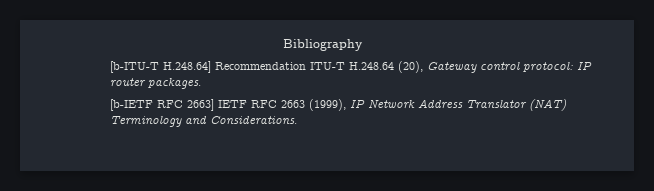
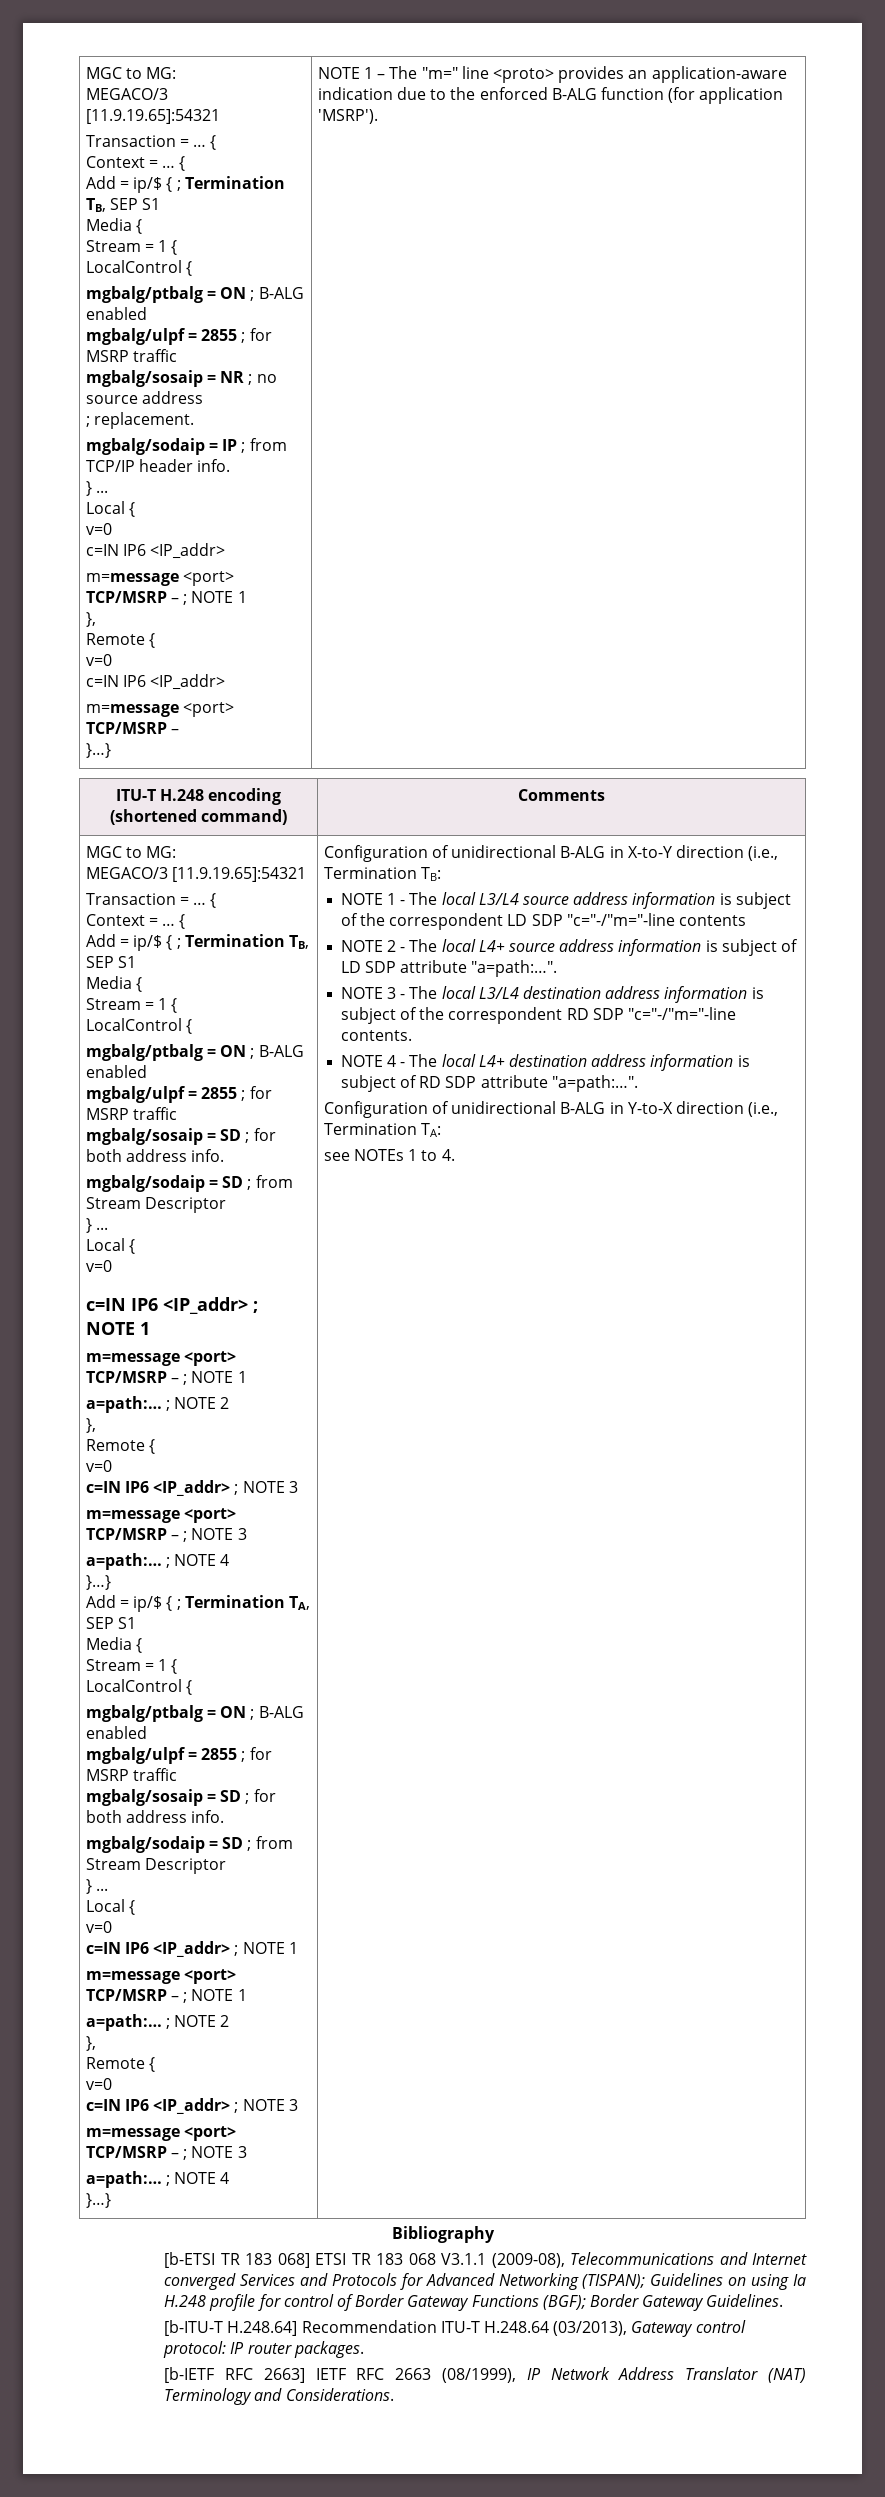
[283,39,363,51] Bibliography -> [85,67,177,79] [85,88,168,100] [85,109,220,124] [85,135,217,150] [85,156,186,171] [85,176,285,193] [85,198,161,212] [85,218,143,234] [85,240,178,255] [85,260,193,276] [85,286,304,303] [85,307,147,320] [85,328,272,345] [85,349,178,362] [85,370,277,387] [85,391,204,404] [85,412,195,429] [85,438,287,455] [85,459,231,472] [85,481,109,496] [85,501,136,517] [85,523,112,535] [85,543,226,559] [85,571,235,586] [85,591,247,605] [85,612,96,627] [85,633,156,648] [85,654,112,666] [85,674,226,690] [85,702,235,717] [85,722,180,734] [85,743,111,758] [317,66,787,83] [317,87,784,104] [317,109,378,124] [115,788,282,805] [109,809,288,825] [518,789,605,801] [85,846,177,858] [85,867,307,882] [85,893,217,908] [85,914,186,929] [85,934,309,951] [85,956,137,968] [85,976,143,992] [85,998,178,1013] [85,1018,193,1034] [85,1044,304,1061] [85,1065,147,1078] [85,1086,272,1103] [85,1107,178,1120] [85,1128,276,1145] [85,1149,225,1162] [85,1175,293,1192] [85,1197,227,1213] [85,1218,109,1233] [85,1238,136,1254] [85,1260,112,1272] [85,1297,258,1314] [85,1322,150,1335] [85,1351,237,1366] [85,1371,247,1385] [85,1396,230,1413] [85,1418,96,1433] [85,1439,156,1454] [85,1460,112,1472] [85,1480,298,1496] [85,1508,237,1523] [85,1528,247,1542] [85,1553,230,1570] [85,1575,111,1590] [85,1595,310,1612] [85,1617,137,1629] [85,1637,143,1653] [85,1659,178,1674] [85,1679,193,1695] [85,1705,304,1722] [85,1726,147,1739] [85,1747,272,1764] [85,1768,178,1781] [85,1789,276,1806] [85,1810,225,1823] [85,1836,293,1853] [85,1858,227,1874] [85,1879,109,1894] [85,1899,136,1915] [85,1921,112,1933] [85,1941,298,1957] [85,1969,237,1984] [85,1989,247,2003] [85,2014,230,2031] [85,2036,96,2051] [85,2057,156,2072] [85,2078,112,2090] [85,2098,298,2114] [85,2126,237,2141] [85,2146,247,2160] [85,2171,230,2188] [85,2193,111,2208] [323,845,779,862] [323,867,442,881] [340,892,791,909] [340,913,747,930] [340,939,798,956] [340,960,558,977] [340,986,764,1003] [340,1007,737,1024] [340,1030,412,1041] [340,1054,750,1071] [340,1075,638,1092] [323,1101,779,1118] [323,1123,442,1137] [323,1149,455,1161] [391,2226,495,2243] [164,2252,808,2268] [164,2273,806,2290] [164,2294,784,2311] MGC to MG: // MEGACO/3 [11.9.19.65]:54321 // Transaction = … { // Context = … { // Add = ip/$ { ; Termination TB, SEP S1 // Media { // Stream = 1 { // LocalControl { // mgbalg/ptbalg = ON ; B-ALG enabled // mgbalg/ulpf = 2855 ; for MSRP traffic // mgbalg/sosaip = NR ; no source address // ; replacement. // mgbalg/sodaip = IP ; from TCP/IP header info. // } ... // Local { // v=0 // c=IN IP6 <IP_addr> // m=message <port> TCP/MSRP – ; NOTE 1 // }, // Remote { // v=0 // c=IN IP6 <IP_addr> // m=message <port> TCP/MSRP – // }…} | NOTE 1 – The "m=" line <proto> provides an application-aware indication due to the enforced B-ALG function (for application 'MSRP'). // ITU-T H.248 encoding (shortened command) | Comments // MGC to MG: // MEGACO/3 [11.9.19.65]:54321 // Transaction = … { // Context = … { // Add = ip/$ { ; Termination TB, SEP S1 // Media { // Stream = 1 { // LocalControl { // mgbalg/ptbalg = ON ; B-ALG enabled // mgbalg/ulpf = 2855 ; for MSRP traffic // mgbalg/sosaip = SD ; for both address info. // mgbalg/sodaip = SD ; from Stream Descriptor // } ... // Local { // v=0 // c=IN IP6 <IP_addr> ; NOTE 1 // m=message <port> TCP/MSRP – ; NOTE 1 // a=path:… ; NOTE 2 // }, // Remote { // v=0 // c=IN IP6 <IP_addr> ; NOTE 3 // m=message <port> TCP/MSRP – ; NOTE 3 // a=path:… ; NOTE 4 // }…} // Add = ip/$ { ; Termination TA, SEP S1 // Media { // Stream = 1 { // LocalControl { // mgbalg/ptbalg = ON ; B-ALG enabled // mgbalg/ulpf = 2855 ; for MSRP traffic // mgbalg/sosaip = SD ; for both address info. // mgbalg/sodaip = SD ; from Stream Descriptor // } ... // Local { // v=0 // c=IN IP6 <IP_addr> ; NOTE 1 // m=message <port> TCP/MSRP – ; NOTE 1 // a=path:… ; NOTE 2 // }, // Remote { // v=0 // c=IN IP6 <IP_addr> ; NOTE 3 // m=message <port> TCP/MSRP – ; NOTE 3 // a=path:… ; NOTE 4 // }…} | Configuration of unidirectional B-ALG in X-to-Y direction (i.e., Termination TB: // NOTE 1 - The local L3/L4 source address information is subject of the correspondent LD SDP "c="-/"m="-line contents // NOTE 2 - The local L4+ source address information is subject of LD SDP attribute "a=path:…". // NOTE 3 - The local L3/L4 destination address information is subject of the correspondent RD SDP "c="-/"m="-line contents. // NOTE 4 - The local L4+ destination address information is subject of RD SDP attribute "a=path:…". // Configuration of unidirectional B-ALG in Y-to-X direction (i.e., Termination TA: // see NOTEs 1 to 4. // Bibliography // [b-ETSI TR 183 068] ETSI TR 183 068 V3.1.1 (2009-08), Telecommunications and Internet converged Services and Protocols for Advanced Networking (TISPAN); Guidelines on using Ia H.248 profile for control of Border Gateway Functions (BGF); Border Gateway Guidelines.
[397,61,423,73] (20), -> [553,2321,628,2336] (03/2013),
[308,99,346,111] (1999), -> [442,2368,517,2383] (08/1999),

